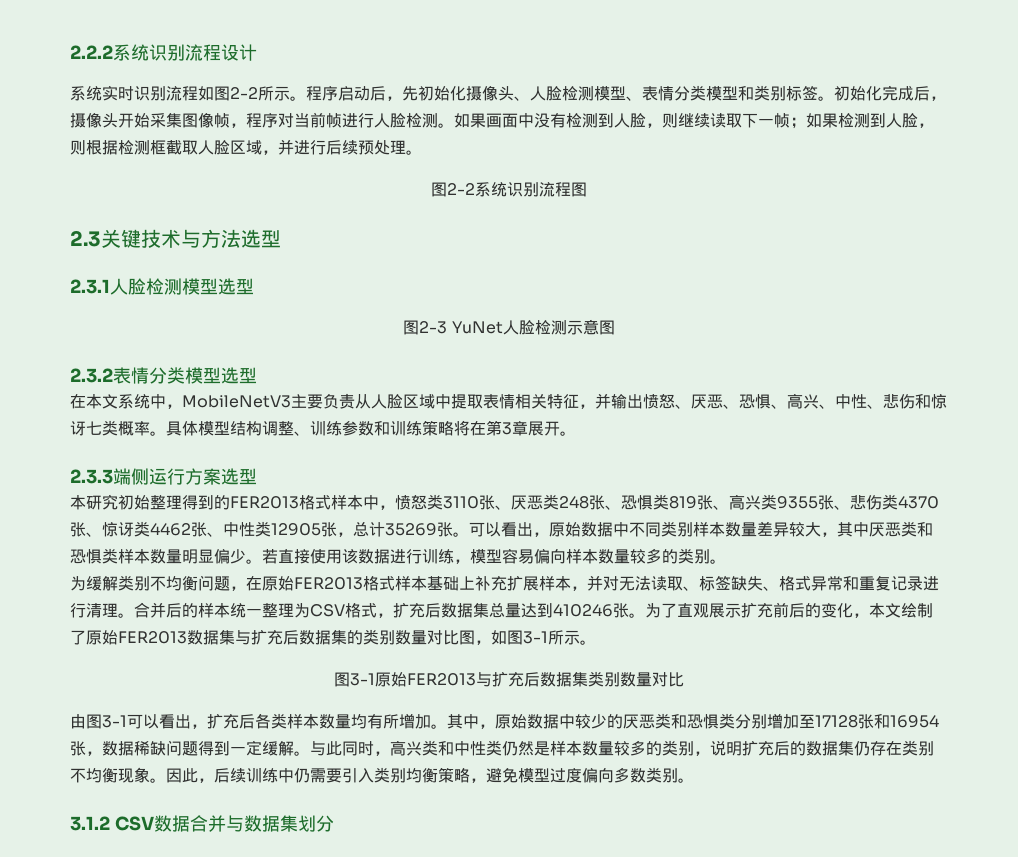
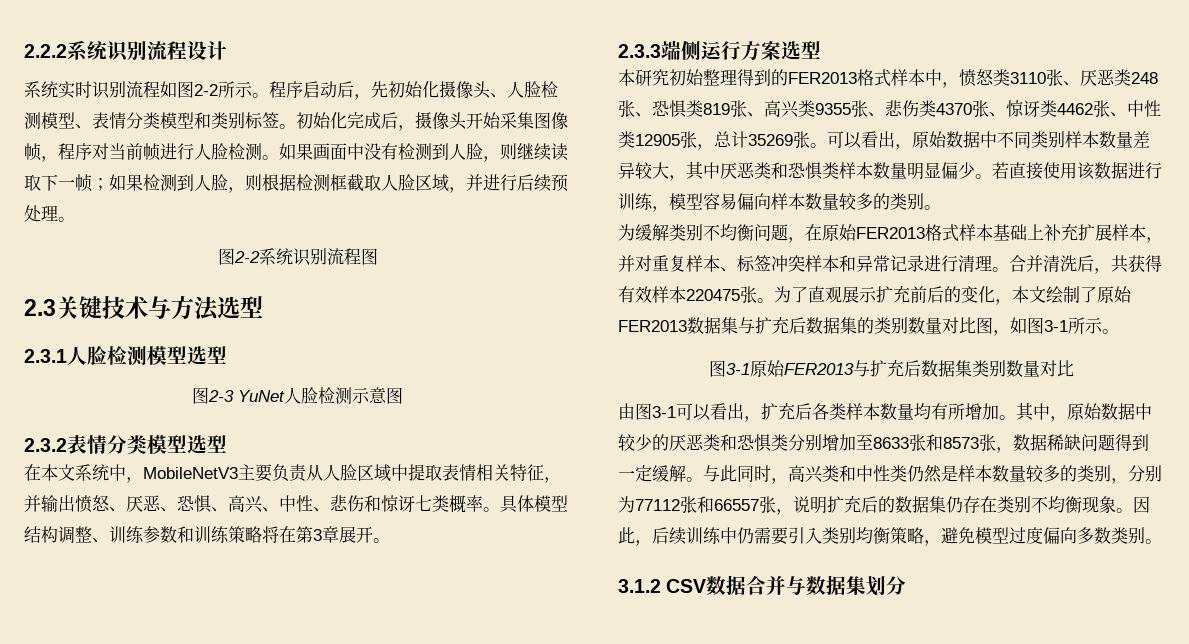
[619,575,891,591] 无法读取、标签缺失、格式异常和重复 -> [652,255,890,272] 重复样本、标签冲突样本和异常
[166,603,613,618] 后的样本统一整理为CSV格式，扩充后数据集总量达到410246 -> [1043,255,1162,274] [618,286,740,303] 清洗后，共获得有效样本220475
[815,714,939,729] 17128张和16954 -> [873,434,979,451] 8633张和8573
(710, 753) none -> [1128,465,1162,482] [618,496,793,515] 分别为77112张和66557张，

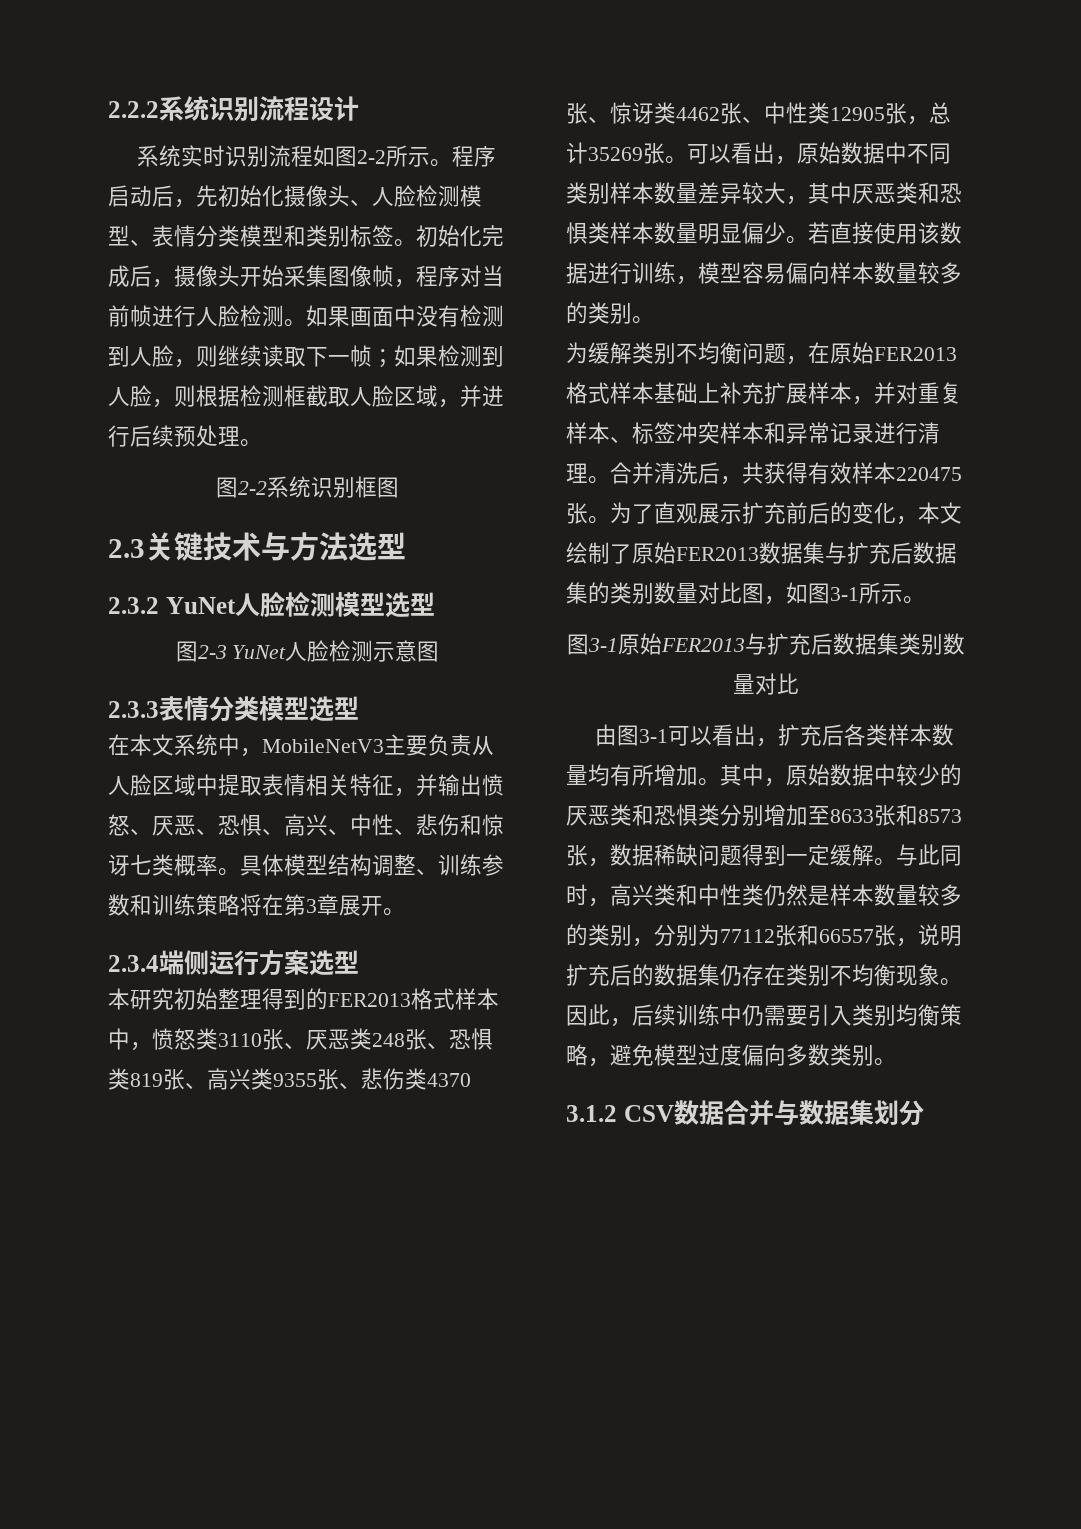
[326,248,361,265] 流程 -> [355,476,377,498] 框
[24,349,67,363] 2.3.1 -> [108,597,236,614] 2.3.2 YuNet
[24,438,67,452] 2.3.2 -> [108,701,159,718] 2.3.3
[618,44,661,58] 2.3.3 -> [108,955,159,972] 2.3.4

